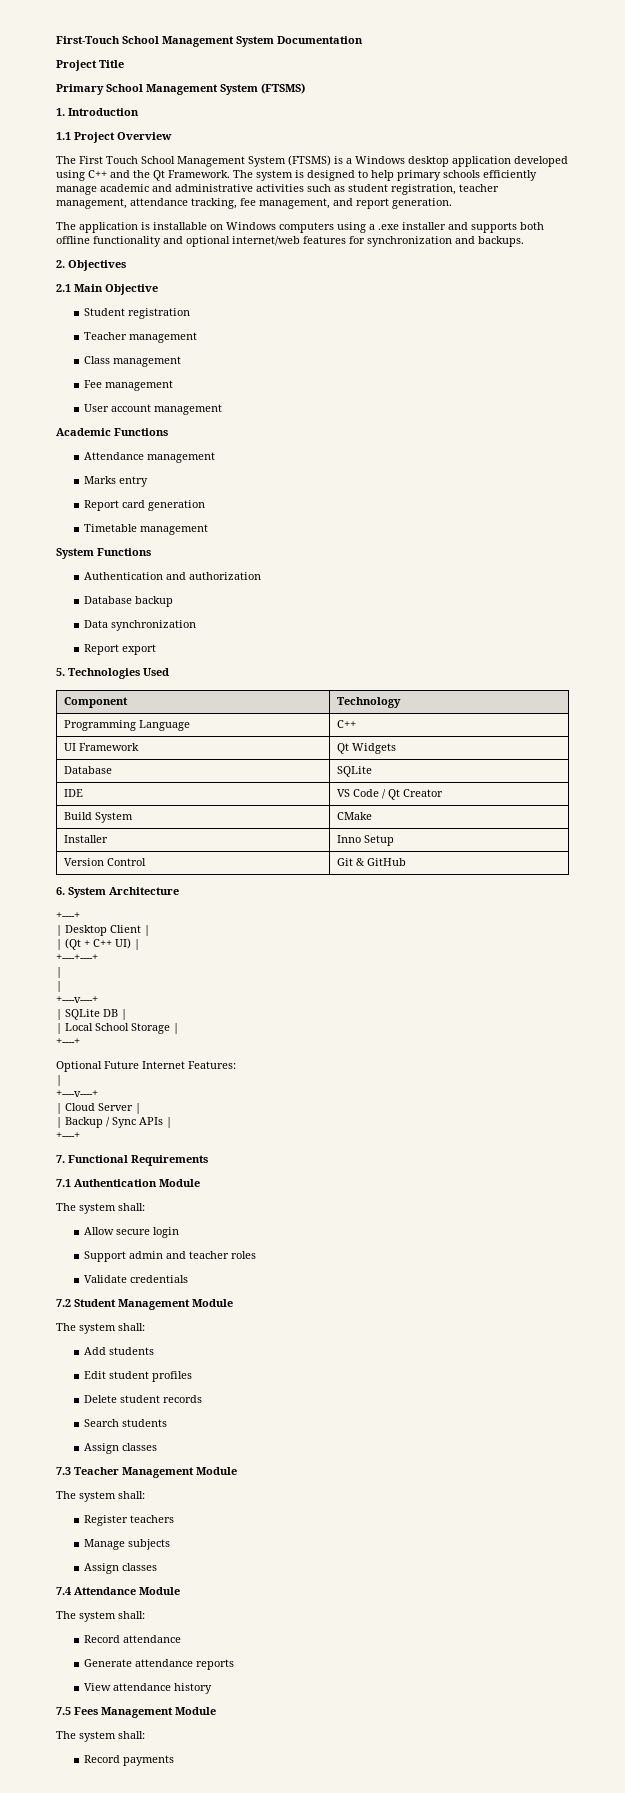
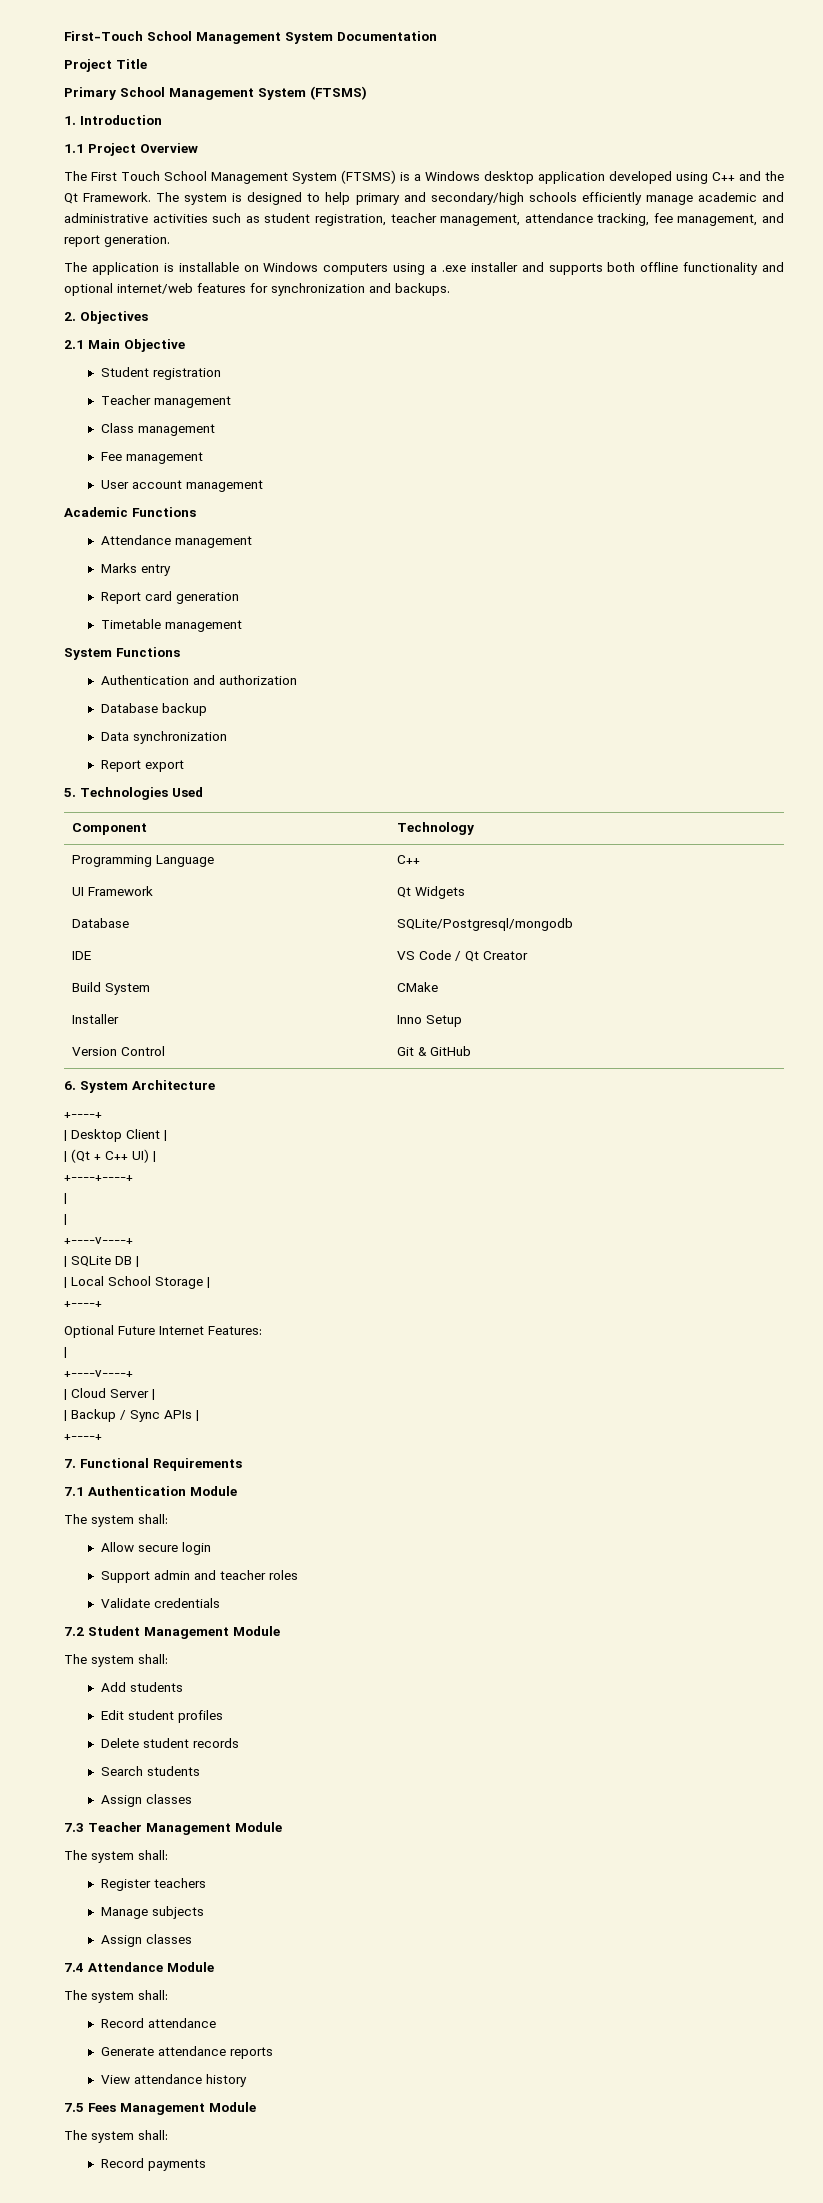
(441, 175) none -> [403,192,524,205] and secondary/high
[336,766,372,777] SQLite -> [397,918,574,931] SQLite/Postgresql/mongodb

